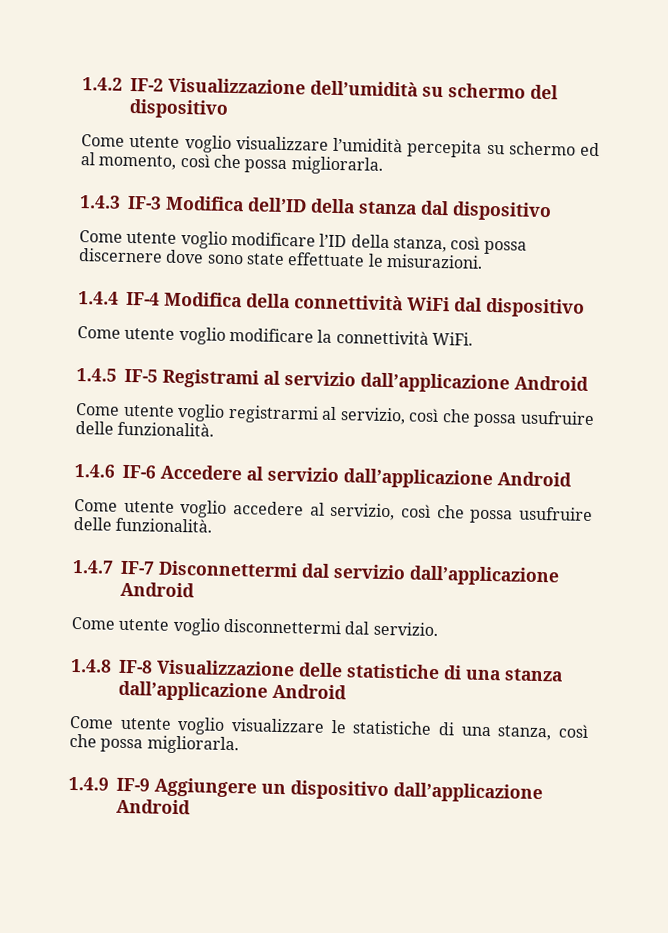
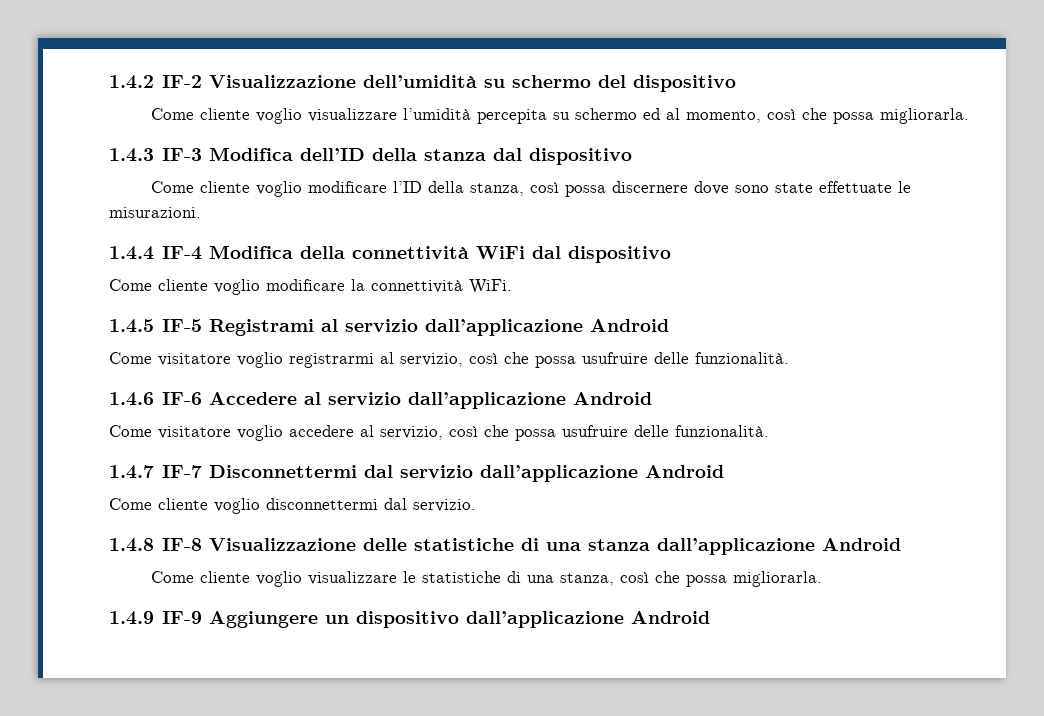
[129,135,181,148] utente -> [200,108,251,120] cliente
[126,231,178,244] utente -> [200,181,251,193] cliente
[124,327,176,340] utente -> [158,279,208,291] cliente
[122,404,175,417] utente -> [158,353,231,366] visitatore
[123,500,175,513] utente -> [158,426,231,439] visitatore
[118,618,170,631] utente -> [158,498,208,510] cliente
[119,717,172,730] utente -> [200,571,251,583] cliente

